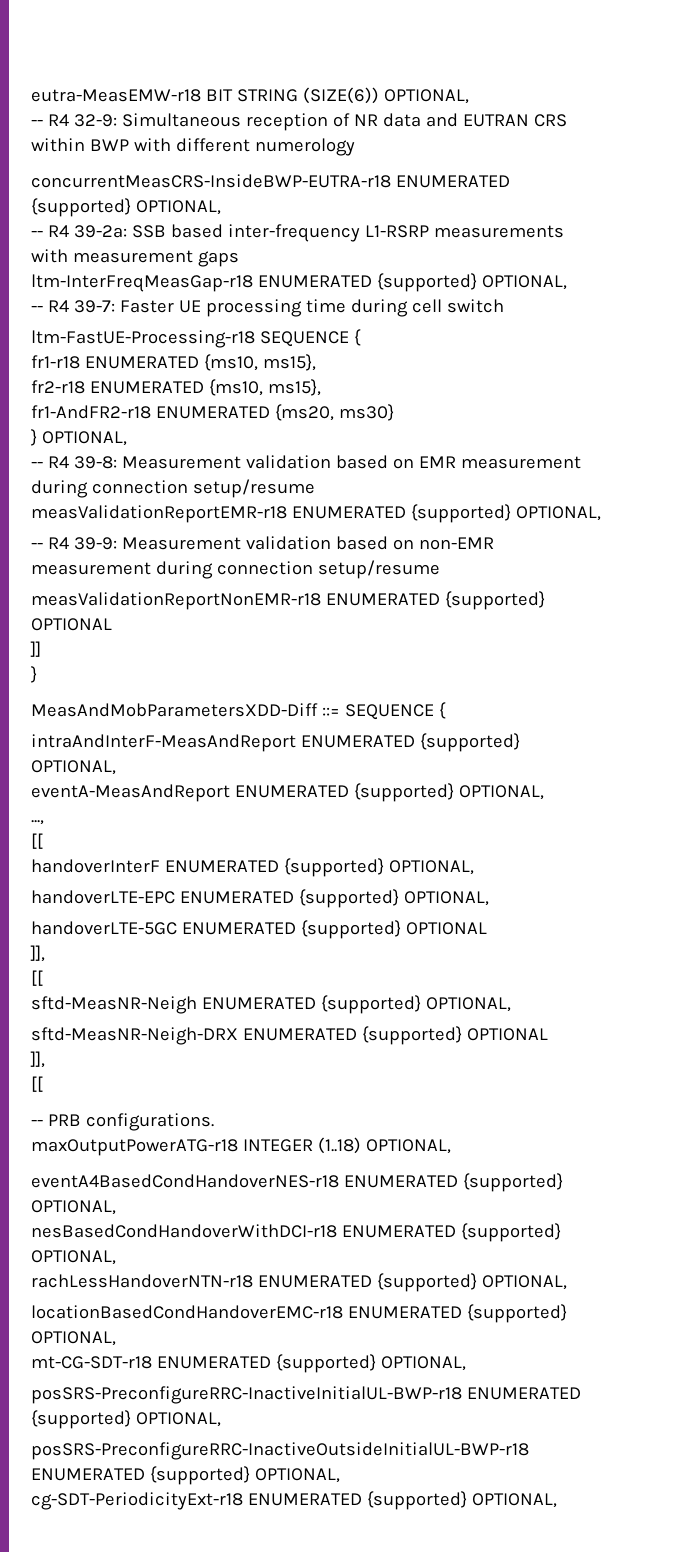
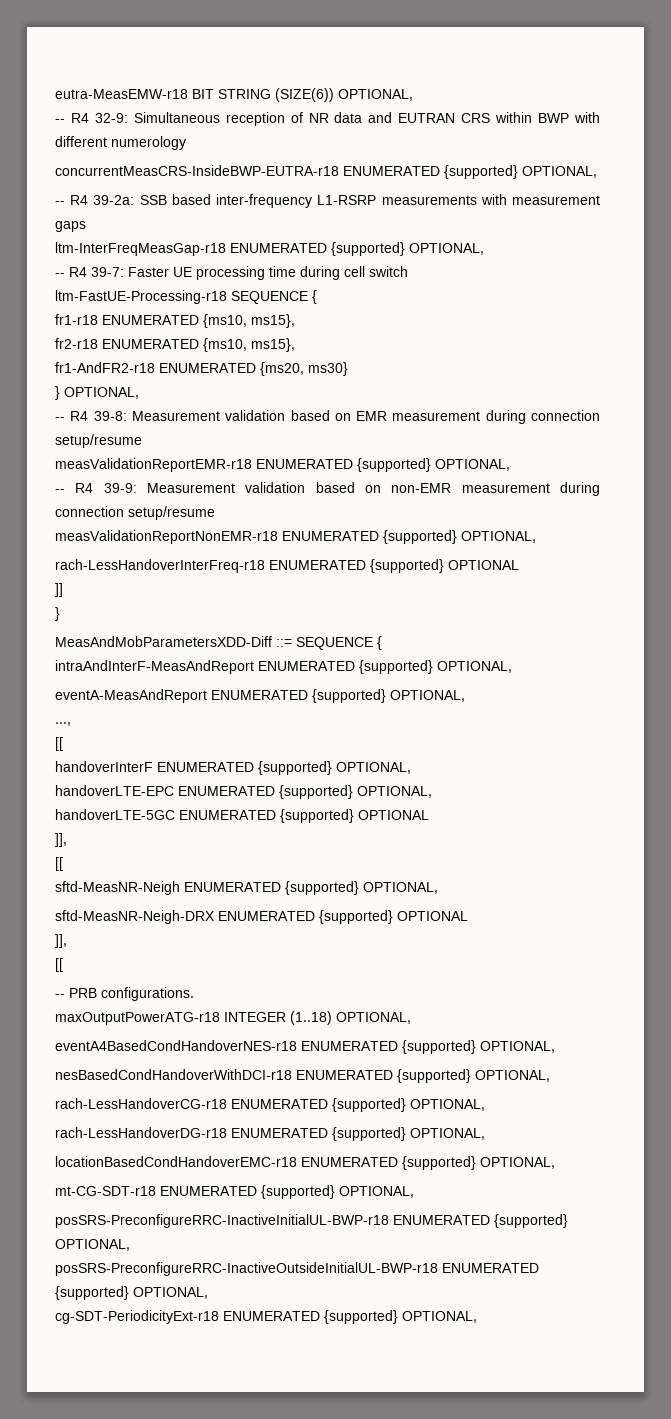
(545, 600) none -> [461,531,536,543] [55,559,444,573] OPTIONAL, // rach-LessHandoverInterFreq-r18 ENUMERATED {supported}
[31,1274,253,1288] rachLessHandoverNTN-r18 -> [55,1098,485,1112] [55,1127,227,1138] rach-LessHandoverCG-r18 ENUMERATED {supported} OPTIONAL, // rach-LessHandoverDG-r18

